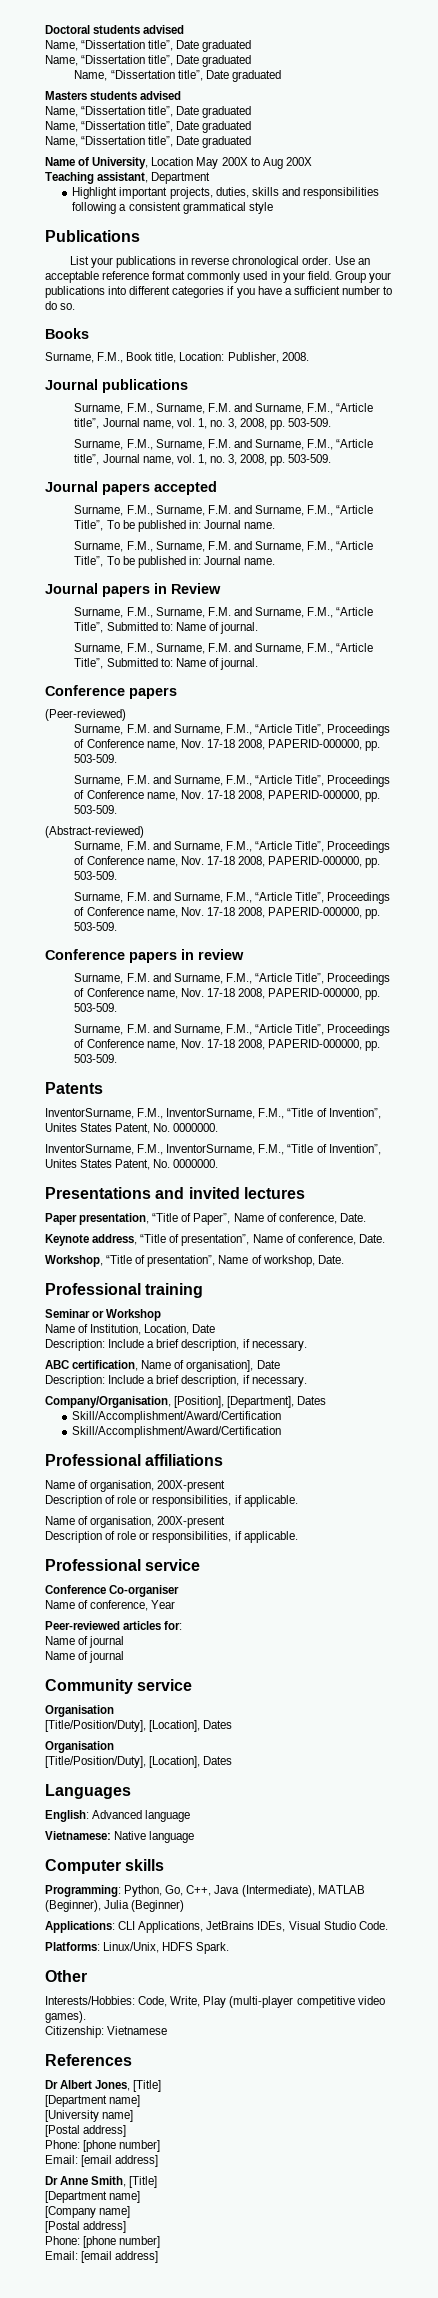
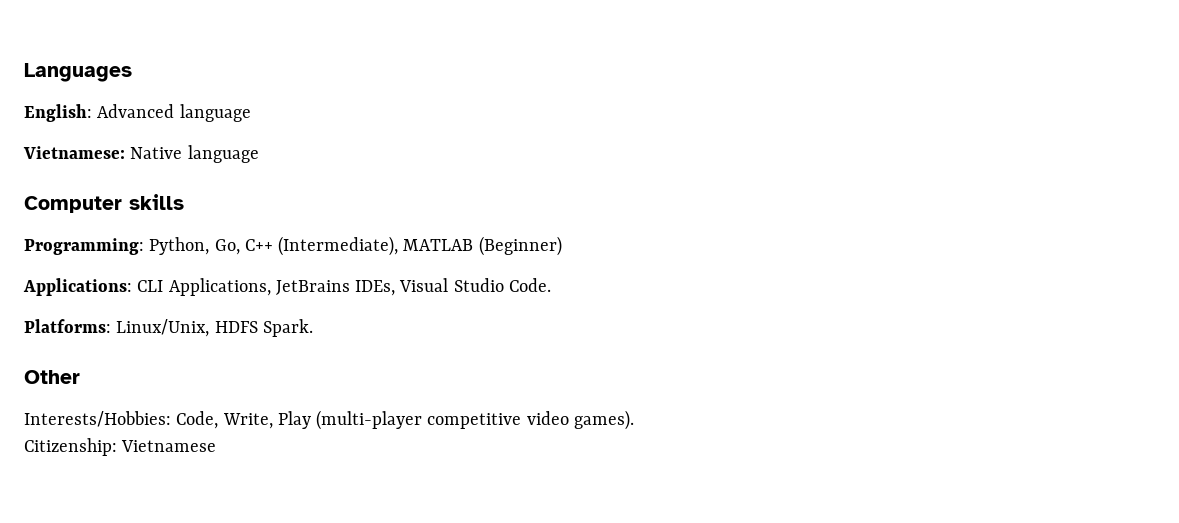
[45,25,185,34] [45,40,252,52] [45,55,252,67] [74,70,281,82] [45,91,182,100] [45,106,252,118] [45,121,252,133] [45,136,252,148] [45,157,312,169] [45,172,211,184] [72,187,380,199] [72,202,273,214] [45,230,140,242] [69,256,370,268] [45,271,391,283] [45,286,393,298] [45,301,76,310] [45,328,89,339] [45,352,309,363] [45,379,188,393] [74,403,374,414] [74,418,332,430] [74,439,374,450] [74,454,332,466] [45,481,217,495] [74,505,374,516] [74,520,276,532] [74,541,374,552] [74,556,276,568] [45,583,221,597] [74,607,374,618] [74,622,258,634] [74,643,374,654] [74,658,258,670] [45,685,177,699] [45,709,126,721] [74,724,391,736] [74,739,381,751] [74,754,118,763] [74,775,391,787] [74,790,381,802] [74,805,118,814] [45,826,144,838] [74,841,391,853] [74,856,381,868] [74,871,118,880] [74,892,391,904] [74,907,381,919] [74,922,118,931] [45,949,244,963] [74,973,391,985] [74,988,381,1000] [74,1003,118,1012] [74,1024,391,1036] [74,1039,381,1051] [74,1054,118,1063] [45,1082,103,1094] [45,1108,381,1119] [45,1123,219,1134] [45,1144,381,1155] [45,1159,219,1170] [45,1187,305,1199] [45,1213,366,1225] [45,1234,385,1246] [45,1255,344,1267] [45,1283,204,1298] [45,1309,162,1321] [45,1324,216,1335] [45,1339,307,1351] [45,1360,280,1372] [45,1375,307,1387] [45,1396,327,1408] [72,1411,282,1423] [72,1426,282,1438] [45,1454,224,1466] [45,1480,226,1492] [45,1495,298,1507] [45,1516,226,1528] [45,1531,298,1543] [45,1559,201,1571] [45,1585,180,1597] [45,1600,176,1611] [45,1621,183,1630] [45,1636,125,1648] [45,1651,125,1663] [45,1679,193,1694] [45,1705,114,1717] [45,1720,233,1732] [45,1741,114,1753] [45,1756,233,1768] Doctoral students advised // Name, “Dissertation title”, Date graduated // Name, “Dissertation title”, Date graduated // Name, “Dissertation title”, Date graduated // Masters students advised // Name, “Dissertation title”, Date graduated // Name, “Dissertation title”, Date graduated // Name, “Dissertation title”, Date graduated // Name of University, Location May 200X to Aug 200X // Teaching assistant, Department // Highlight important projects, duties, skills and responsibilities following a consistent grammatical style // Publications // List your publications in reverse chronological order. Use an acceptable reference format commonly used in your field. Group your publications into different categories if you have a sufficient number to do so. // Books // Surname, F.M., Book title, Location: Publisher, 2008. // Journal publications // Surname, F.M., Surname, F.M. and Surname, F.M., “Article title”, Journal name, vol. 1, no. 3, 2008, pp. 503-509. // Surname, F.M., Surname, F.M. and Surname, F.M., “Article title”, Journal name, vol. 1, no. 3, 2008, pp. 503-509. // Journal papers accepted // Surname, F.M., Surname, F.M. and Surname, F.M., “Article Title”, To be published in: Journal name. // Surname, F.M., Surname, F.M. and Surname, F.M., “Article Title”, To be published in: Journal name. // Journal papers in Review // Surname, F.M., Surname, F.M. and Surname, F.M., “Article Title”, Submitted to: Name of journal. // Surname, F.M., Surname, F.M. and Surname, F.M., “Article Title”, Submitted to: Name of journal. // Conference papers // (Peer-reviewed) // Surname, F.M. and Surname, F.M., “Article Title”, Proceedings of Conference name, Nov. 17-18 2008, PAPERID-000000, pp. 503-509. // Surname, F.M. and Surname, F.M., “Article Title”, Proceedings of Conference name, Nov. 17-18 2008, PAPERID-000000, pp. 503-509. // (Abstract-reviewed) // Surname, F.M. and Surname, F.M., “Article Title”, Proceedings of Conference name, Nov. 17-18 2008, PAPERID-000000, pp. 503-509. // Surname, F.M. and Surname, F.M., “Article Title”, Proceedings of Conference name, Nov. 17-18 2008, PAPERID-000000, pp. 503-509. // Conference papers in review // Surname, F.M. and Surname, F.M., “Article Title”, Proceedings of Conference name, Nov. 17-18 2008, PAPERID-000000, pp. 503-509. // Surname, F.M. and Surname, F.M., “Article Title”, Proceedings of Conference name, Nov. 17-18 2008, PAPERID-000000, pp. 503-509. // Patents // InventorSurname, F.M., InventorSurname, F.M., “Title of Invention”, Unites States Patent, No. 0000000. // InventorSurname, F.M., InventorSurname, F.M., “Title of Invention”, Unites States Patent, No. 0000000. // Presentations and invited lectures // Paper presentation, “Title of Paper”, Name of conference, Date. // Keynote address, “Title of presentation”, Name of conference, Date. // Workshop, “Title of presentation”, Name of workshop, Date. // Professional training // Seminar or Workshop // Name of Institution, Location, Date // Description: Include a brief description, if necessary. // ABC certification, Name of organisation], Date // Description: Include a brief description, if necessary. // Company/Organisation, [Position], [Department], Dates // Skill/Accomplishment/Award/Certification // Skill/Accomplishment/Award/Certification // Professional affiliations // Name of organisation, 200X-present // Description of role or responsibilities, if applicable. // Name of organisation, 200X-present // Description of role or responsibilities, if applicable. // Professional service // Conference Co-organiser // Name of conference, Year // Peer-reviewed articles for: // Name of journal // Name of journal // Community service // Organisation // [Title/Position/Duty], [Location], Dates // Organisation // [Title/Position/Duty], [Location], Dates // -> (24, 72) none
[186,1885,365,1897] [45,1900,130,1912] C++, Java (Intermediate), MATLAB (Beginner), Julia -> [244,236,474,256] C++ (Intermediate), MATLAB
[45,2054,132,2066] [45,2080,162,2092] [45,2095,141,2107] [45,2110,134,2122] [45,2125,127,2137] [45,2140,161,2152] [45,2155,159,2167] [45,2176,158,2188] [45,2191,141,2203] [45,2206,131,2218] [45,2221,127,2233] [45,2236,161,2248] [45,2251,159,2263] // References // Dr Albert Jones, [Title] // [Department name] // [University name] // [Postal address] // Phone: [phone number] // Email: [email address] // Dr Anne Smith, [Title] // [Department name] // [Company name] // [Postal address] // Phone: [phone number] // Email: [email address] -> (217, 446) none

